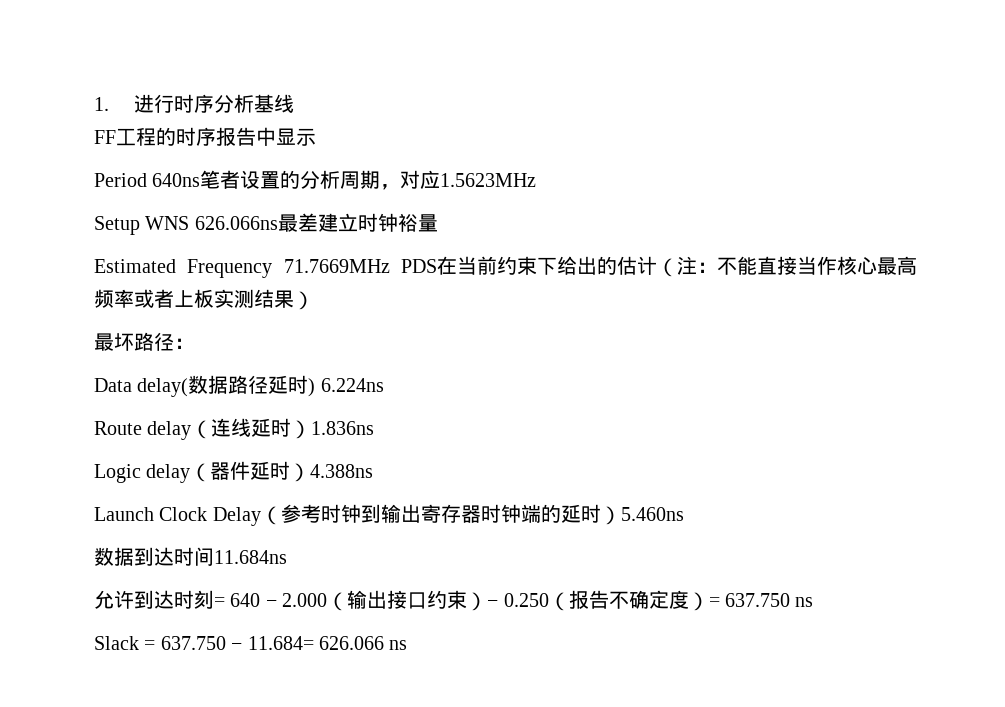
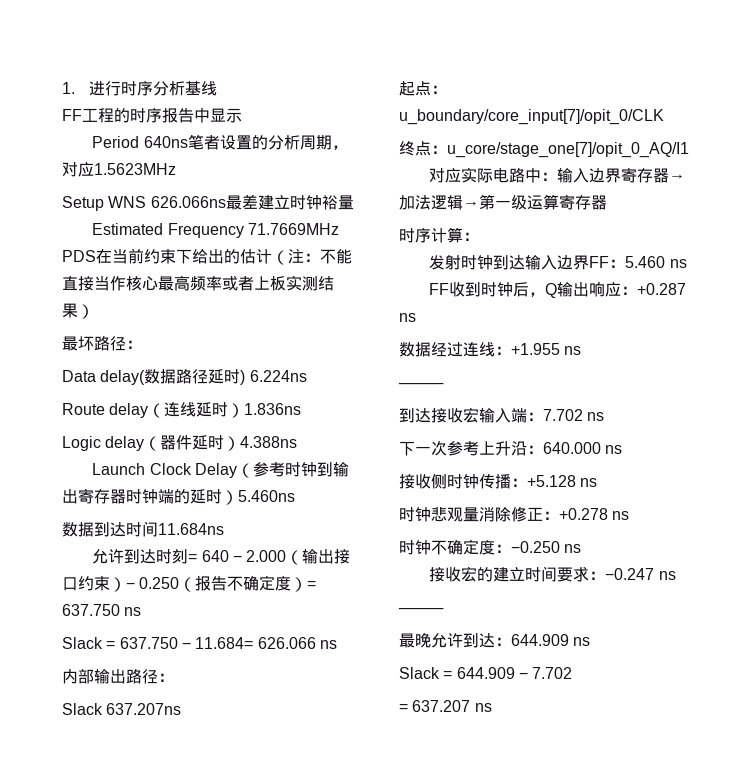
(408, 645) none -> [62,669,174,684] [62,703,182,715] [399,81,447,96] [399,109,664,125] [399,141,689,158] [429,167,686,183] [399,194,607,210] [399,227,479,243] [429,255,687,270] [429,281,687,298] [399,313,416,322] [399,342,582,357] [398,383,444,388] [399,407,605,423] [399,440,623,456] [399,474,598,489] [399,506,630,522] [399,539,582,555] [429,566,676,582] [398,608,444,613] [399,632,591,648] [399,667,573,679] [399,700,492,712] // 内部输出路径： // Slack 637.207ns // 起点：u_boundary/core_input[7]/opit_0/CLK // 终点：u_core/stage_one[7]/opit_0_AQ/I1 // 对应实际电路中：输入边界寄存器→加法逻辑→第一级运算寄存器 // 时序计算： // 发射时钟到达输入边界FF：5.460 ns // FF收到时钟后，Q输出响应：+0.287 ns // 数据经过连线：+1.955 ns // ──── // 到达接收宏输入端：7.702 ns // 下一次参考上升沿：640.000 ns // 接收侧时钟传播：+5.128 ns // 时钟悲观量消除修正：+0.278 ns // 时钟不确定度：−0.250 ns // 接收宏的建立时间要求：−0.247 ns // ──── // 最晚允许到达：644.909 ns // Slack = 644.909 − 7.702 // = 637.207 ns

